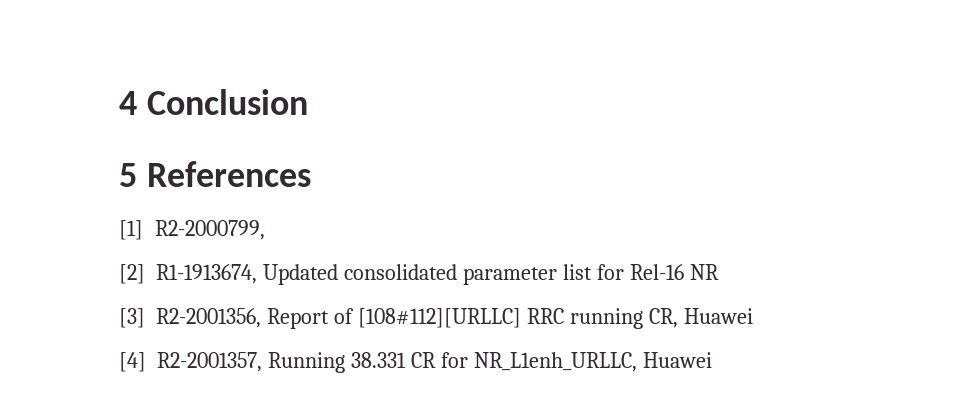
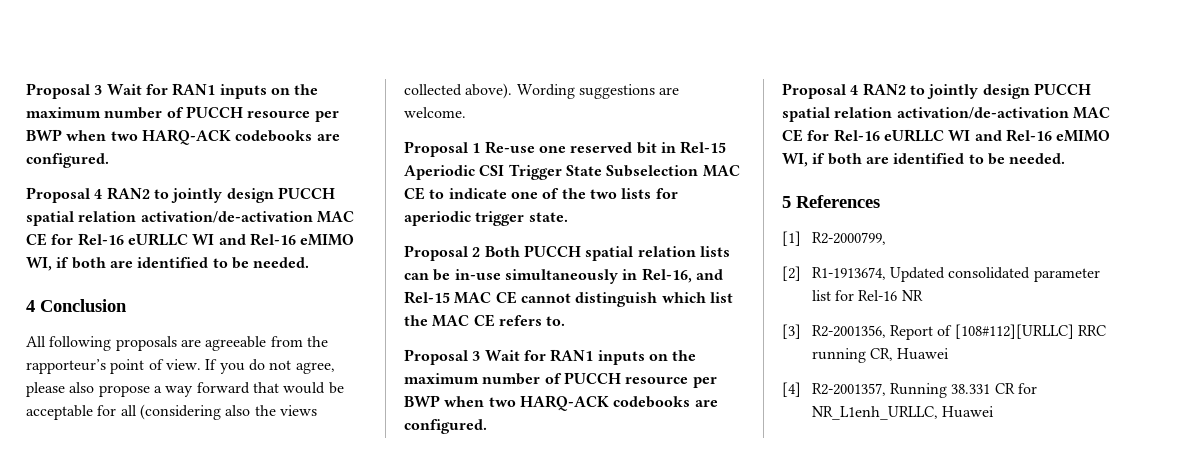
[119,89,308,115] 4 Conclusion -> [26,83,319,99] [26,106,339,122] [26,129,340,145] [26,153,109,168] [26,187,335,203] [26,211,354,226] [26,233,355,246] [26,257,310,271] [26,299,127,312] [26,336,328,351] [26,359,335,374] [26,382,344,397] [26,404,317,420] [404,83,680,99] [404,107,466,118] [404,141,727,157] [404,164,740,180] [404,187,678,200] [404,211,568,226] [404,245,730,261] [404,268,723,284] [404,291,733,307] [404,314,566,327] [404,349,697,365] [404,372,717,388] [404,395,718,411] [404,419,487,434] [782,83,1091,99] [782,107,1110,122] [782,129,1111,142] [782,153,1066,167] Proposal 3 Wait for RAN1 inputs on the maximum number of PUCCH resource per BWP when two HARQ-ACK codebooks are configured. // Proposal 4 RAN2 to jointly design PUCCH spatial relation activation/de-activation MAC CE for Rel-16 eURLLC WI and Rel-16 eMIMO WI, if both are identified to be needed. // 4 Conclusion // All following proposals are agreeable from the rapporteur’s point of view. If you do not agree, please also propose a way forward that would be acceptable for all (considering also the views collected above). Wording suggestions are welcome. // Proposal 1 Re-use one reserved bit in Rel-15 Aperiodic CSI Trigger State Subselection MAC CE to indicate one of the two lists for aperiodic trigger state. // Proposal 2 Both PUCCH spatial relation lists can be in-use simultaneously in Rel-16, and Rel-15 MAC CE cannot distinguish which list the MAC CE refers to. // Proposal 3 Wait for RAN1 inputs on the maximum number of PUCCH resource per BWP when two HARQ-ACK codebooks are configured. // Proposal 4 RAN2 to jointly design PUCCH spatial relation activation/de-activation MAC CE for Rel-16 eURLLC WI and Rel-16 eMIMO WI, if both are identified to be needed.

